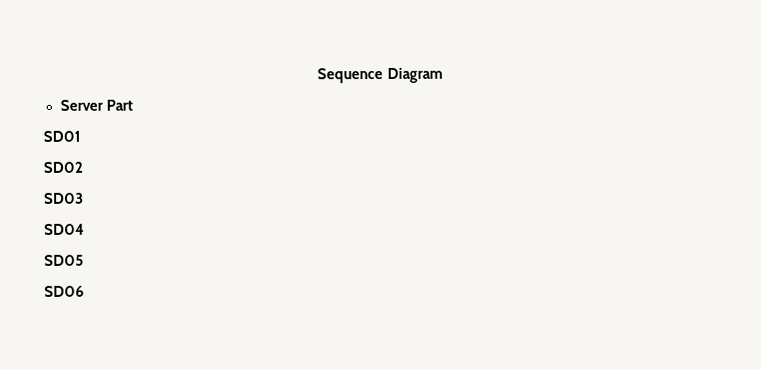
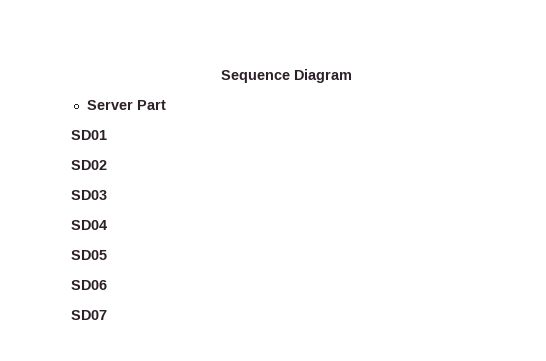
(84, 291) none -> [71,310,107,320] // SD07

